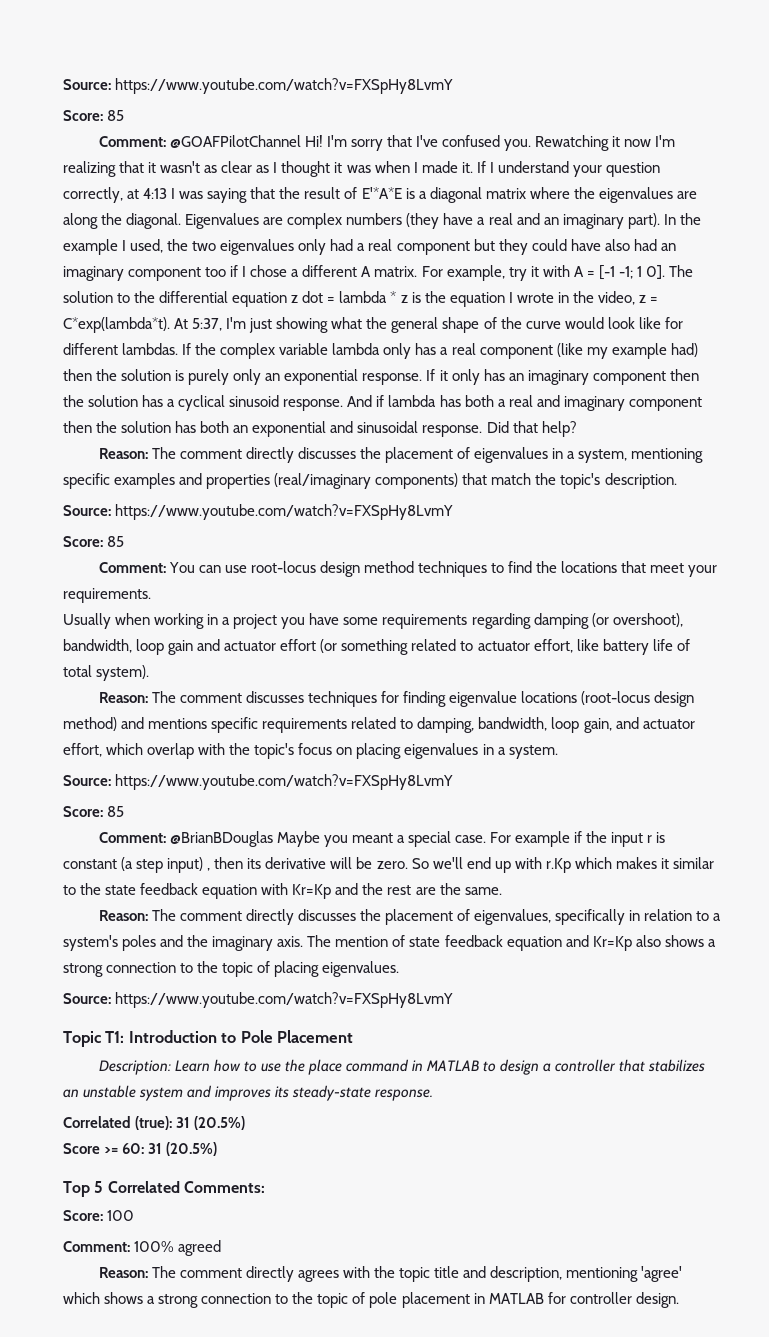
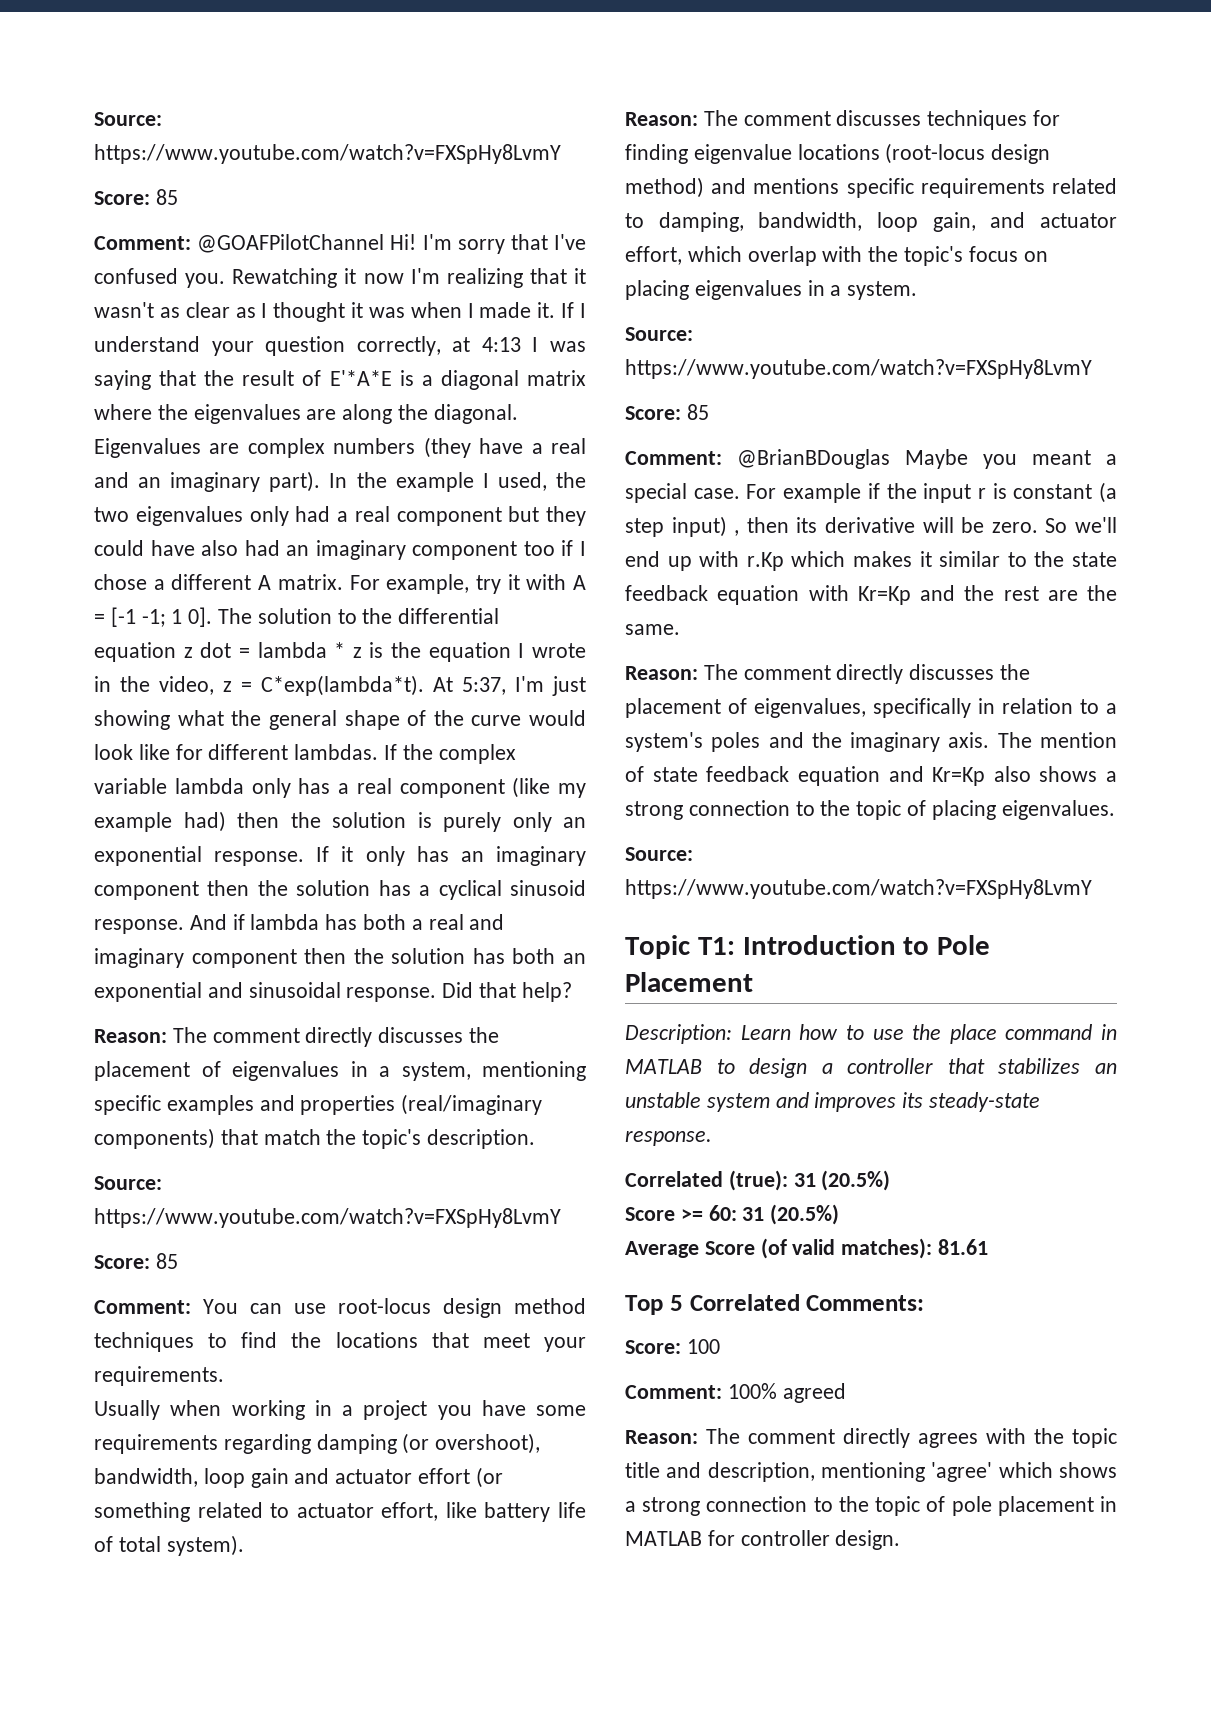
(218, 1149) none -> [625,1238,989,1259] // Average Score (of valid matches): 81.61

